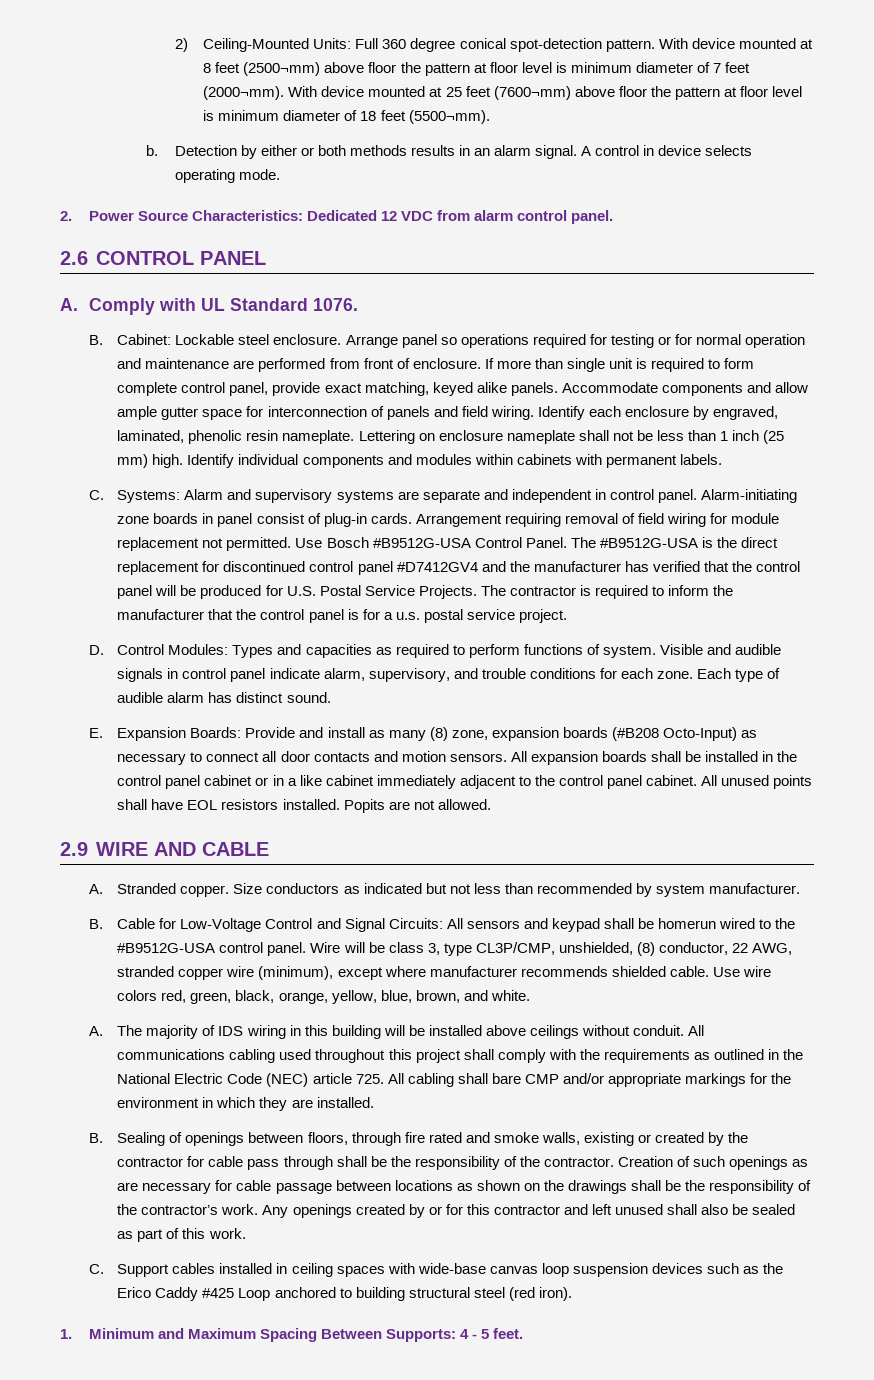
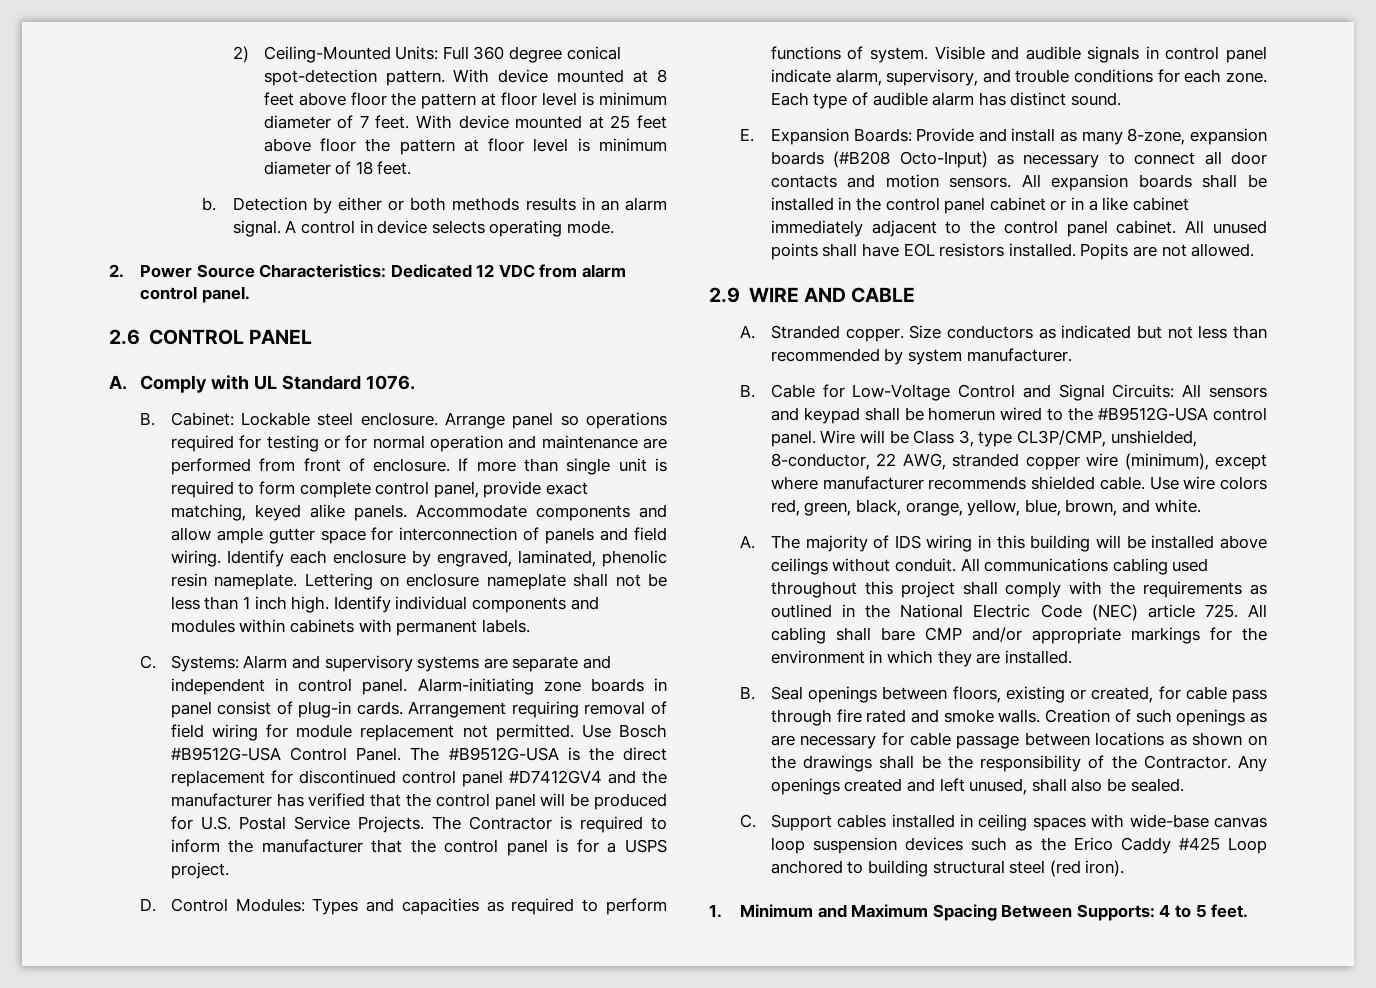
[243,62,321,76] (2500¬mm) -> (294, 99) none
[725,62,751,73] [203,86,285,100] feet (2000¬mm). -> [375,115,410,129] feet.
[493,86,571,100] (7600¬mm) -> (667, 122) none
[380,110,490,124] feet (5500¬mm). -> [377,161,412,175] feet.
[763,430,785,444] [117,454,149,468] (25 mm) -> (287, 603) none
[509,586,576,596] contractor -> [468,816,552,830] Contractor
[395,609,515,623] u.s. postal service -> [625,839,667,853] USPS
[429,727,488,741] (8) zone, -> [1127,128,1186,145] 8-zone,
[388,942,424,953] class -> [913,430,955,444] Class
[636,942,728,956] (8) conductor, -> [770,453,870,470] 8-conductor,
[117,1132,183,1146] Sealing of -> [770,686,803,700] Seal
(348, 1138) none -> [1005,686,1267,703] existing or created, for cable pass
[541,1132,749,1146] [117,1156,614,1170] walls, existing or created by the contractor for cable pass through shall be the responsibility of the contractor. -> [998,709,1041,723] walls.
[141,1204,259,1215] contractor’s work. -> [1143,755,1231,769] Contractor.
[408,1204,560,1218] by or for this contractor -> (903, 785) none
[614,1204,663,1215] unused -> [969,778,1028,795] unused,
[752,1204,796,1215] [117,1228,246,1242] sealed as part of this work. -> [1130,778,1184,792] sealed.
[472,1334,478,1339] - -> [1175,905,1192,918] to

